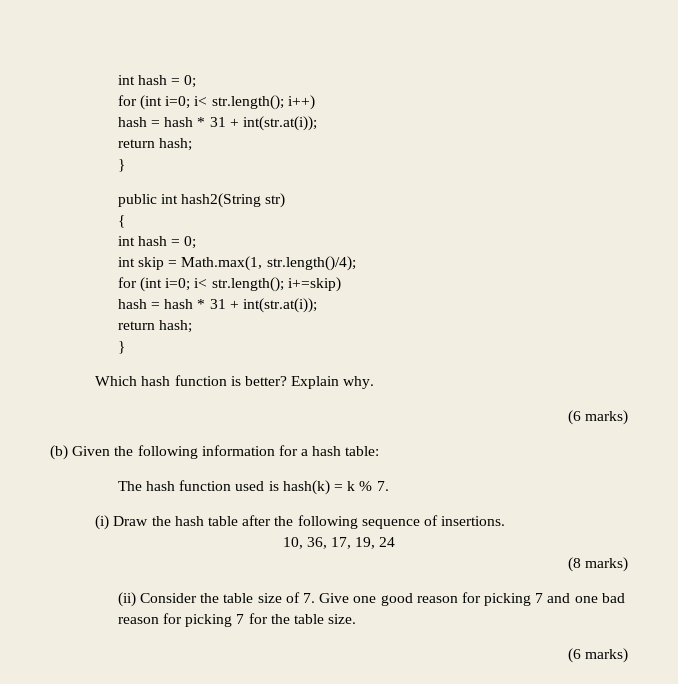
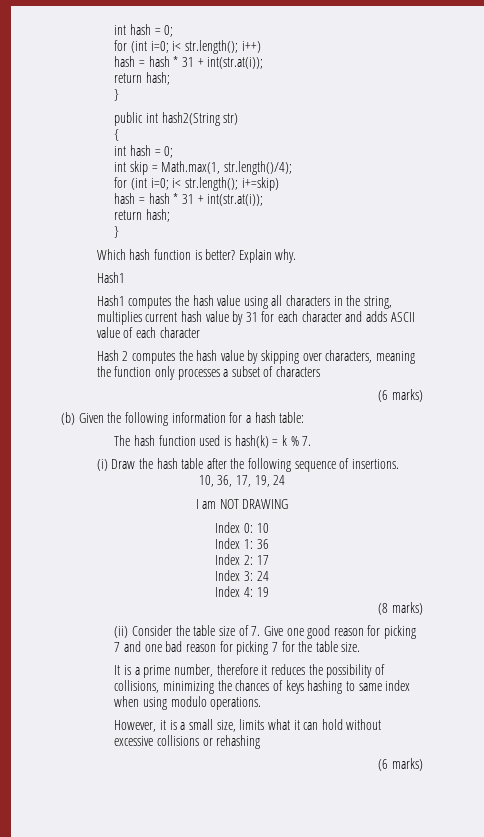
(375, 382) none -> [96,272,125,283] [96,295,393,309] [96,311,415,325] [96,327,200,338] [96,350,416,364] [96,366,321,380] // Hash1 // Hash1 computes the hash value using all characters in the string, multiplies current hash value by 31 for each character and adds ASCII value of each character // Hash 2 computes the hash value by skipping over characters, meaning the function only processes a subset of characters
(396, 542) none -> [195,499,289,509] [215,522,269,533] [215,538,269,549] [215,554,269,565] [215,570,269,581] [215,586,269,597] // I am NOT DRAWING // Index 0: 10 // Index 1: 36 // Index 2: 17 // Index 3: 24 // Index 4: 19
(357, 619) none -> [114,664,385,678] [114,680,411,694] [114,696,262,710] [114,719,382,732] [114,735,261,749] // It is a prime number, therefore it reduces the possibility of collisions, minimizing the chances of keys hashing to same index when using modulo operations. // However, it is a small size, limits what it can hold without excessive collisions or rehashing

